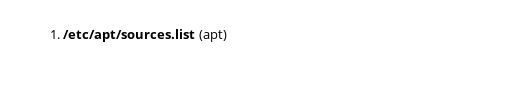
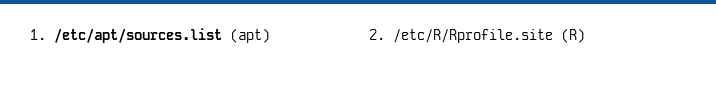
(227, 36) none -> [369,28,585,43] // 2. /etc/R/Rprofile.site (R)

